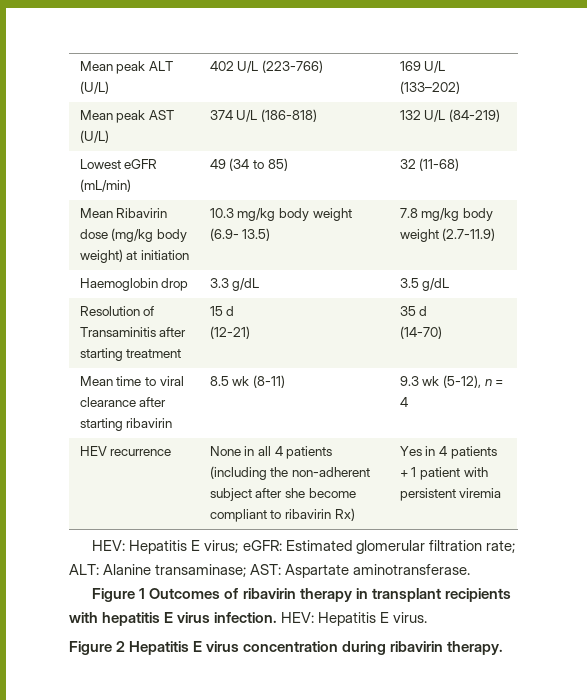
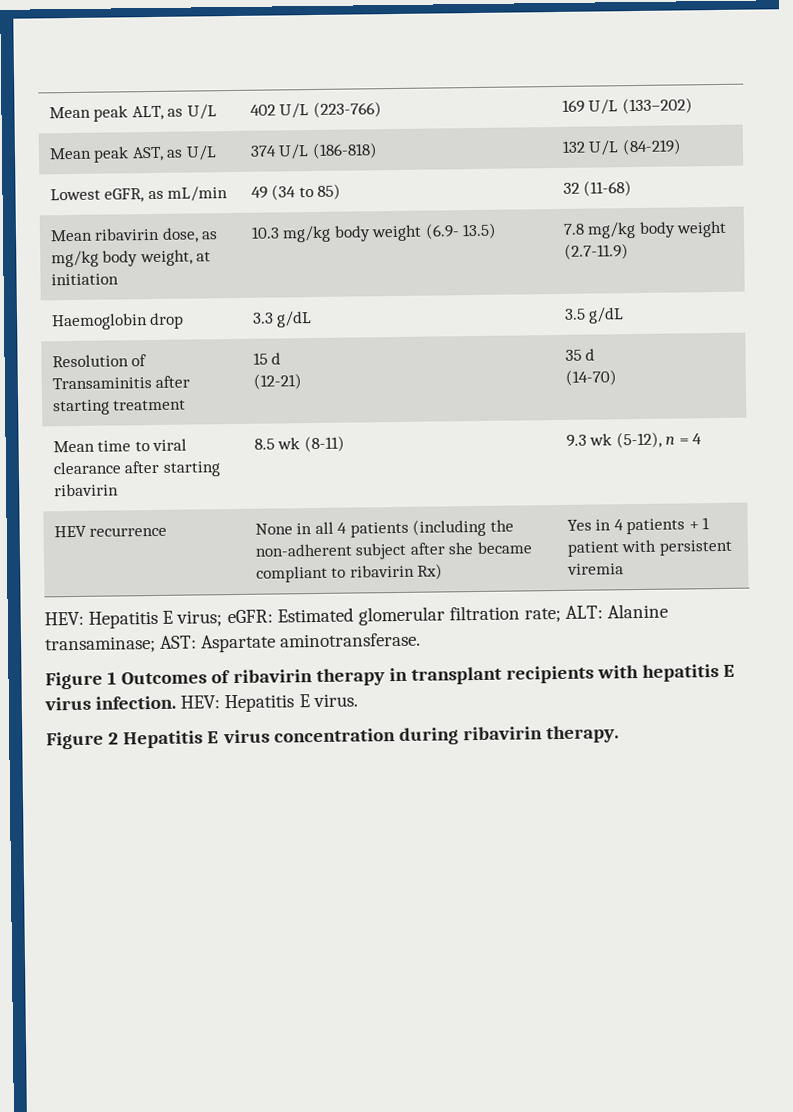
[79,61,174,74] [79,81,109,94] Mean peak ALT (U/L) -> [48,104,217,122] Mean peak ALT, as U/L
[149,110,175,120] [79,130,109,143] AST (U/L) -> [131,145,217,162] AST, as U/L
[124,159,158,169] [79,179,131,192] eGFR (mL/min) -> [104,186,229,203] eGFR, as mL/min
[116,208,168,218] [79,228,188,242] [79,249,123,263] Ribavirin dose (mg/kg body weight) -> [94,227,219,243] [50,249,193,268] ribavirin dose, as mg/kg body weight,
[308,488,356,498] become -> [476,541,532,555] became

